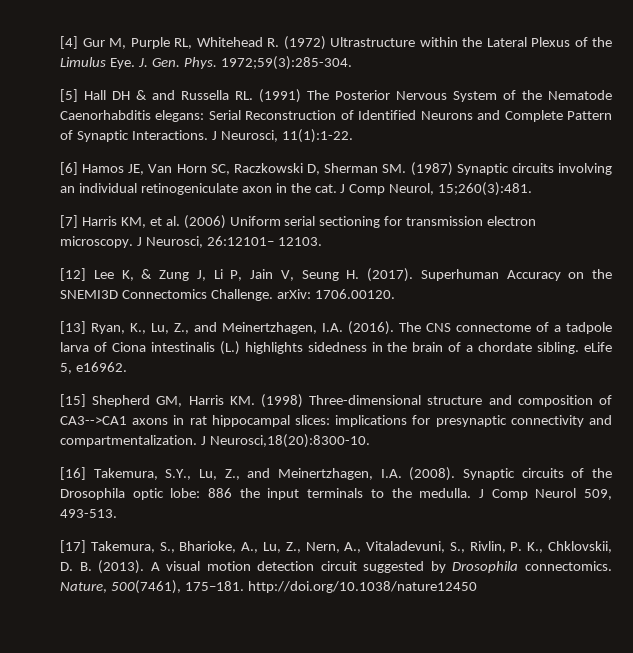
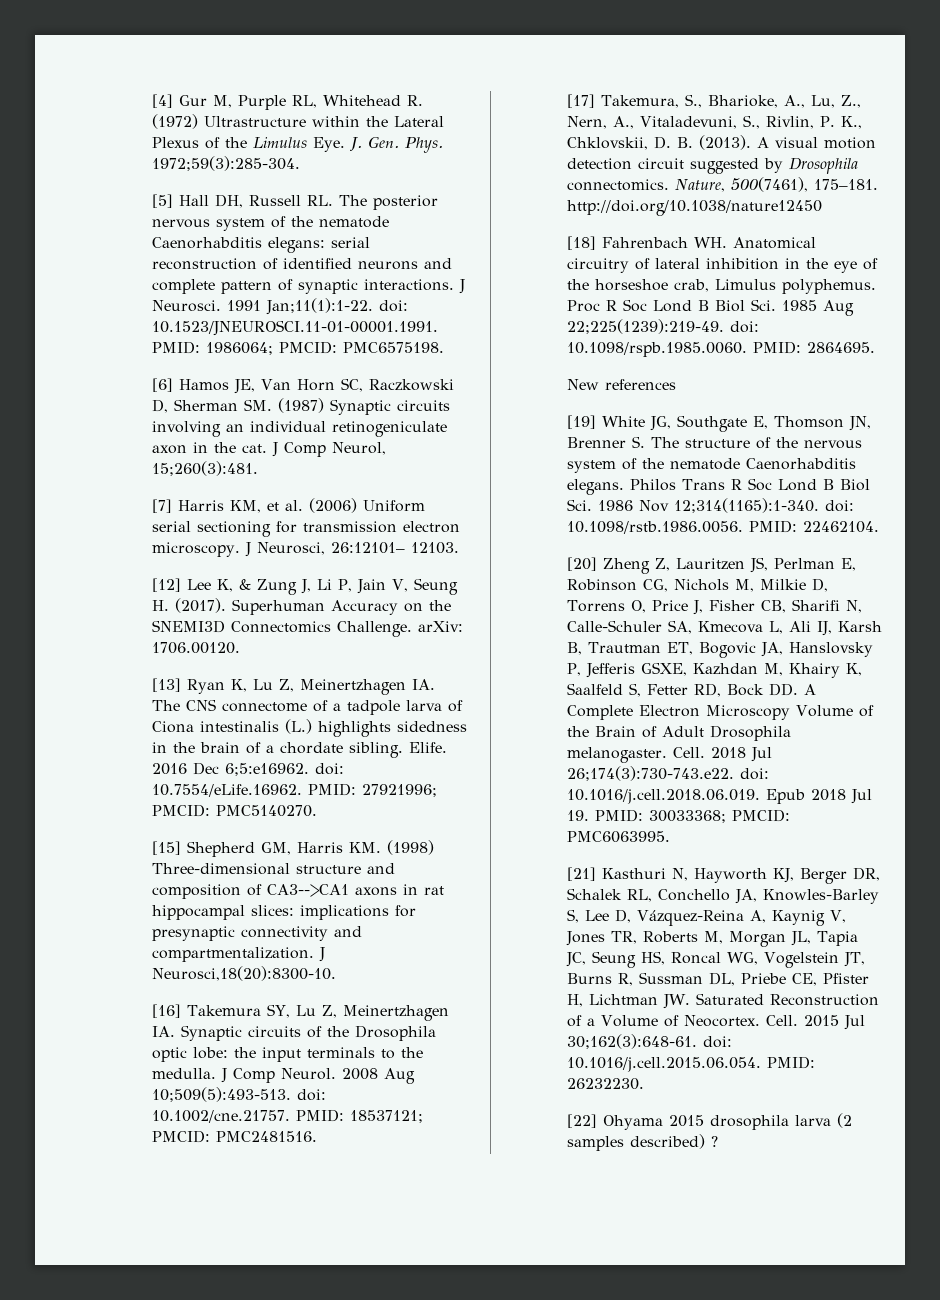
[112,89,613,103] DH & and Russella RL. (1991) The Posterior Nervous System of the Nematode -> [215,194,439,210] [152,216,390,231] DH, Russell RL. The posterior nervous system of the nematode
[208,110,612,122] [60,129,353,143] Serial Reconstruction of Identified Neurons and Complete Pattern of Synaptic Interactions. J Neurosci, 11(1):1-22. -> [331,237,371,248] [152,258,453,270] [152,279,466,294] [152,298,409,315] [152,320,439,336] [152,341,445,355] serial reconstruction of identified neurons and complete pattern of synaptic interactions. J Neurosci. 1991 Jan;11(1):1-22. doi: 10.1523/JNEUROSCI.11-01-00001.1991. PMID: 1986064; PMCID: PMC6575198.
[91,321,395,335] Ryan, K., Lu, Z., and Meinertzhagen, I.A. (2016). -> [187,679,436,695] Ryan K, Lu Z, Meinertzhagen IA.
[584,342,612,352] [60,362,127,374] eLife 5, e16962. -> [409,742,448,753] [152,762,345,776] [152,783,438,797] [152,804,318,817] Elife. 2016 Dec 6;5:e16962. doi: 10.7554/eLife.16962. PMID: 27921996; PMCID: PMC5140270.
[93,467,456,481] Takemura, S.Y., Lu, Z., and Meinertzhagen, I.A. (2008). -> [187,1004,450,1021] [152,1026,176,1037] Takemura SY, Lu Z, Meinertzhagen IA.
[208,488,233,498] 886 -> (229, 1053) none
[535,488,613,500] [60,509,118,518] Neurol 509, 493-513. -> [281,1068,416,1084] [152,1087,327,1102] [152,1109,424,1123] [152,1130,318,1143] Neurol. 2008 Aug 10;509(5):493-513. doi: 10.1002/cne.21757. PMID: 18537121; PMCID: PMC2481516.
(477, 587) none -> [567,236,817,250] [567,258,879,273] [567,279,877,294] [567,299,855,316] [567,319,760,334] [567,341,876,357] [567,379,677,390] [567,415,872,432] [567,436,863,449] [567,458,857,473] [567,478,871,495] [567,498,855,513] [567,520,880,534] [567,557,857,574] [567,578,829,592] [567,599,863,615] [567,620,883,636] [567,642,874,658] [567,662,863,678] [567,683,817,697] [567,705,875,720] [567,725,792,741] [567,747,773,763] [567,766,770,781] [567,789,873,804] [567,809,791,823] [567,831,671,843] [567,867,881,884] [567,888,880,904] [567,909,847,926] [566,931,859,947] [566,951,866,968] [567,972,870,986] [567,993,880,1009] [567,1015,866,1030] [567,1034,733,1049] [567,1056,816,1072] [567,1078,645,1090] [567,1113,853,1130] [567,1134,719,1151] // [18] Fahrenbach WH. Anatomical circuitry of lateral inhibition in the eye of the horseshoe crab, Limulus polyphemus. Proc R Soc Lond B Biol Sci. 1985 Aug 22;225(1239):219-49. doi: 10.1098/rspb.1985.0060. PMID: 2864695. // New references // [19] White JG, Southgate E, Thomson JN, Brenner S. The structure of the nervous system of the nematode Caenorhabditis elegans. Philos Trans R Soc Lond B Biol Sci. 1986 Nov 12;314(1165):1-340. doi: 10.1098/rstb.1986.0056. PMID: 22462104. // [20] Zheng Z, Lauritzen JS, Perlman E, Robinson CG, Nichols M, Milkie D, Torrens O, Price J, Fisher CB, Sharifi N, Calle-Schuler SA, Kmecova L, Ali IJ, Karsh B, Trautman ET, Bogovic JA, Hanslovsky P, Jefferis GSXE, Kazhdan M, Khairy K, Saalfeld S, Fetter RD, Bock DD. A Complete Electron Microscopy Volume of the Brain of Adult Drosophila melanogaster. Cell. 2018 Jul 26;174(3):730-743.e22. doi: 10.1016/j.cell.2018.06.019. Epub 2018 Jul 19. PMID: 30033368; PMCID: PMC6063995. // [21] Kasthuri N, Hayworth KJ, Berger DR, Schalek RL, Conchello JA, Knowles-Barley S, Lee D, Vázquez-Reina A, Kaynig V, Jones TR, Roberts M, Morgan JL, Tapia JC, Seung HS, Roncal WG, Vogelstein JT, Burns R, Sussman DL, Priebe CE, Pfister H, Lichtman JW. Saturated Reconstruction of a Volume of Neocortex. Cell. 2015 Jul 30;162(3):648-61. doi: 10.1016/j.cell.2015.06.054. PMID: 26232230. // [22] Ohyama 2015 drosophila larva (2 samples described) ?

